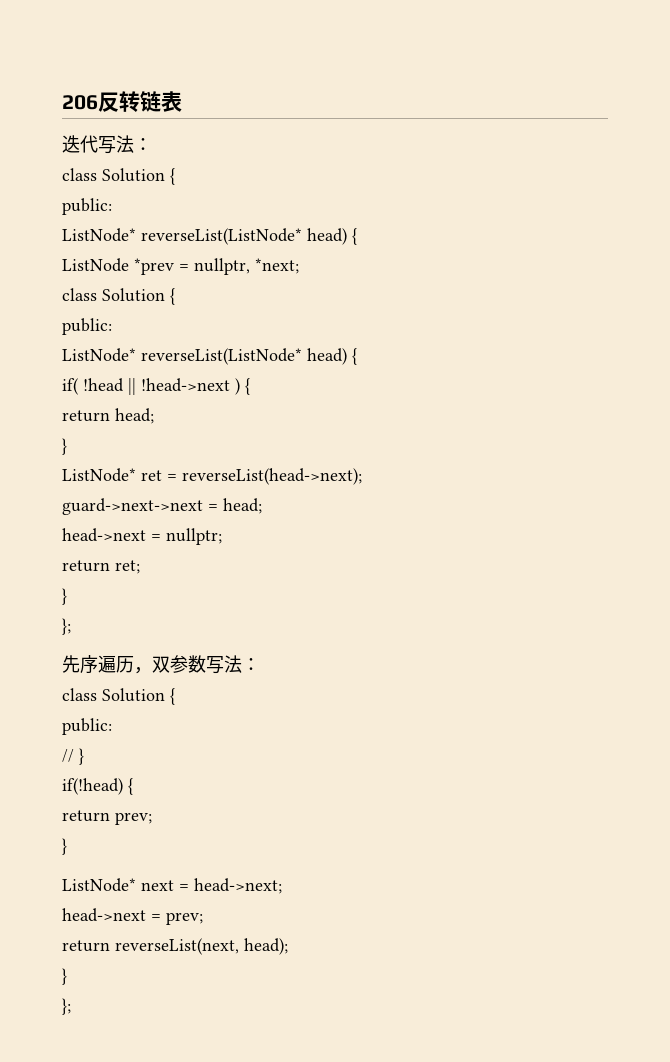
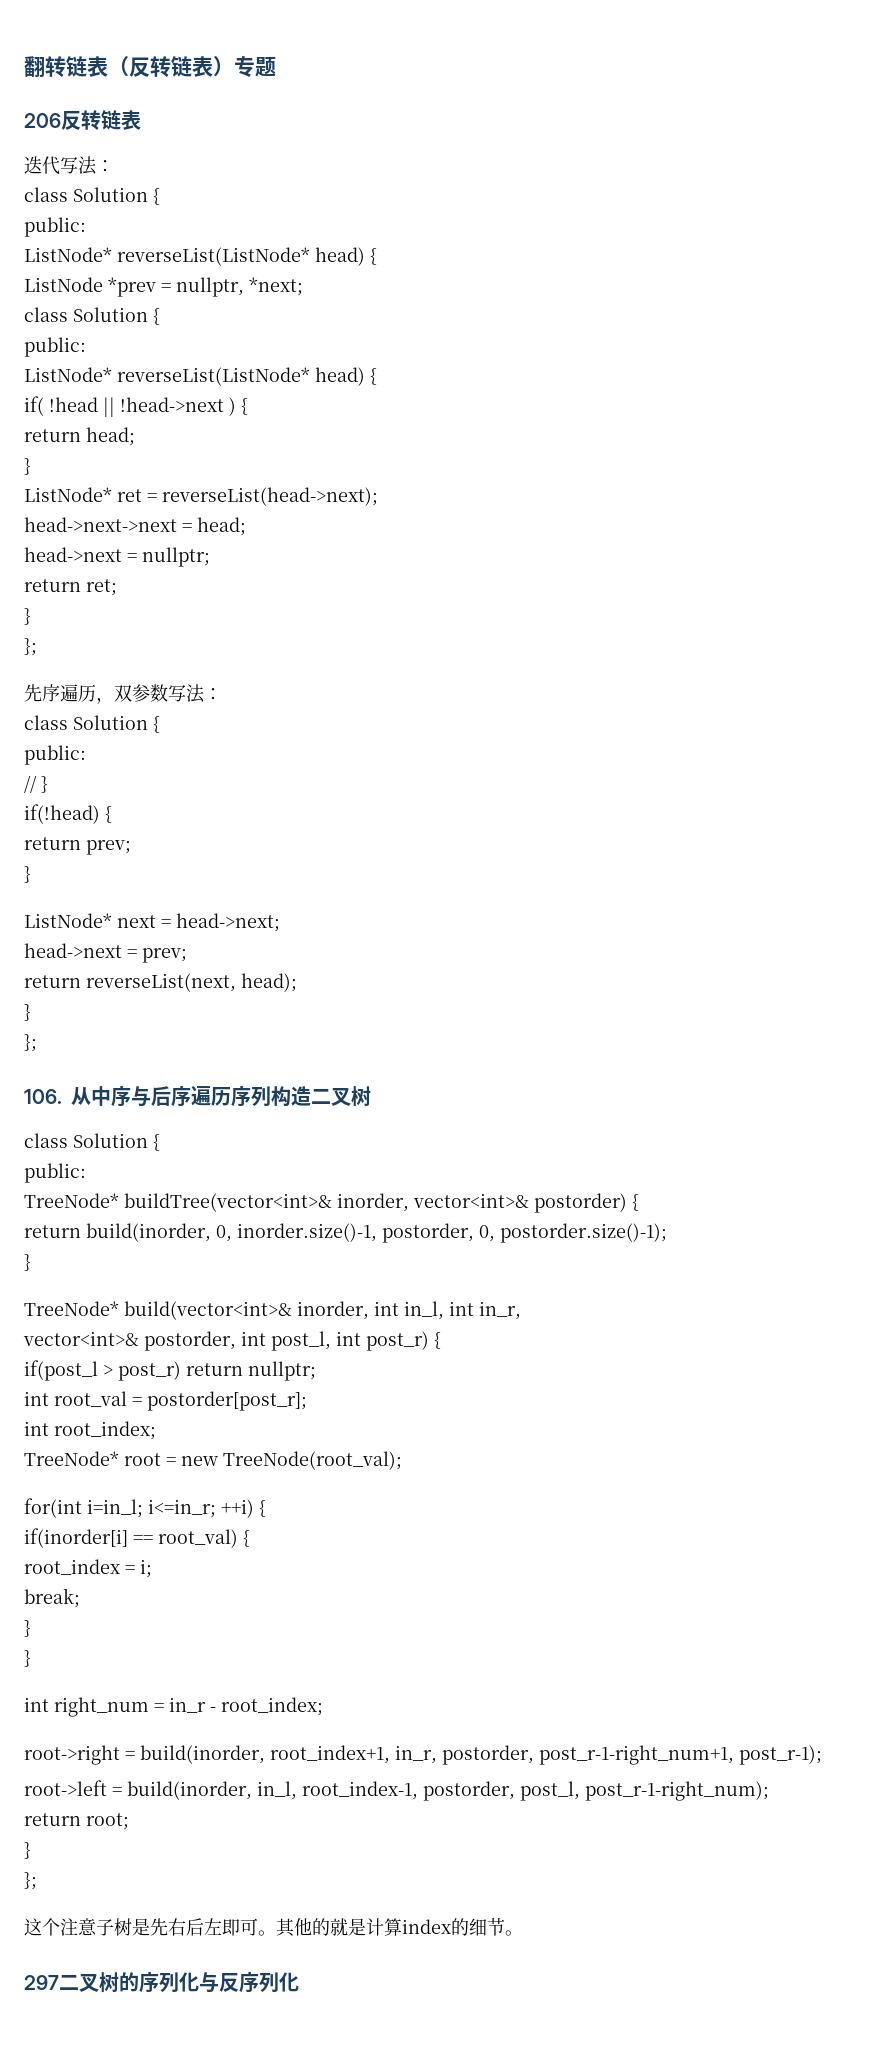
(62, 102) none -> [24,56,276,77] 翻转链表（反转链表）专题 //
[62,498,203,515] guard->next->next -> [24,517,177,532] head->next->next
(71, 1006) none -> [24,1086,371,1107] [24,1133,160,1151] [24,1163,86,1183] [24,1193,639,1213] [24,1223,667,1243] [24,1254,31,1271] [24,1301,521,1320] [23,1331,441,1351] [24,1360,316,1381] [24,1391,307,1411] [24,1421,156,1440] [24,1451,402,1470] [24,1498,266,1518] [24,1528,250,1548] [24,1559,152,1578] [24,1588,80,1608] [24,1620,31,1637] [24,1650,31,1667] [24,1697,323,1717] [24,1745,822,1765] [24,1780,769,1801] [24,1813,129,1830] [24,1842,31,1859] [24,1872,37,1890] [24,1918,523,1937] [24,1972,299,1993] // 106.从中序与后序遍历序列构造二叉树 // class Solution { // public: // TreeNode* buildTree(vector<int>& inorder, vector<int>& postorder) { // return build(inorder, 0, inorder.size()-1, postorder, 0, postorder.size()-1); // } // TreeNode* build(vector<int>& inorder, int in_l, int in_r, // vector<int>& postorder, int post_l, int post_r) { // if(post_l > post_r) return nullptr; // int root_val = postorder[post_r]; // int root_index; // TreeNode* root = new TreeNode(root_val); // for(int i=in_l; i<=in_r; ++i) { // if(inorder[i] == root_val) { // root_index = i; // break; // } // } // int right_num = in_r - root_index; // root->right = build(inorder, root_index+1, in_r, postorder, post_r-1-right_num+1, post_r-1); // root->left = build(inorder, in_l, root_index-1, postorder, post_l, post_r-1-right_num); // return root; // } // }; // 这个注意子树是先右后左即可。其他的就是计算index的细节。 // 297二叉树的序列化与反序列化

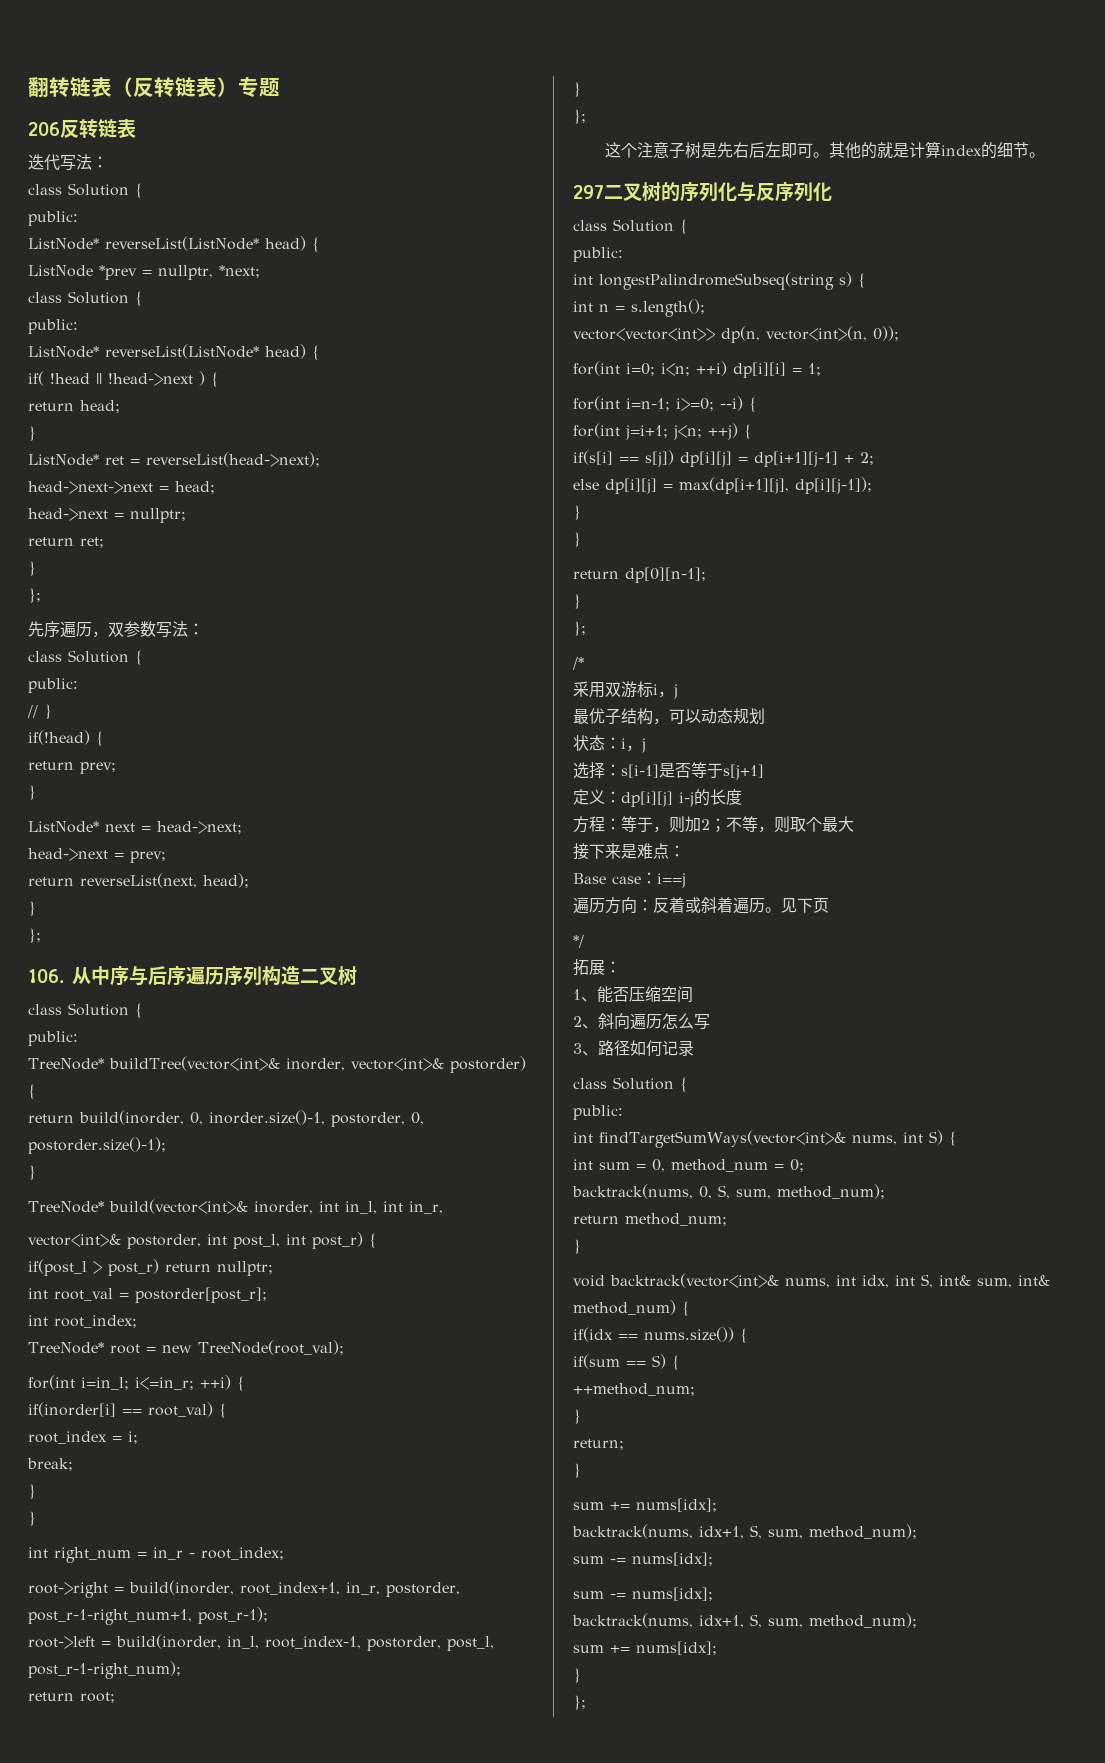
(299, 1982) none -> [573,219,688,234] [573,247,623,262] [573,272,866,290] [573,299,705,317] [573,326,899,343] [573,361,821,378] [573,396,757,412] [573,423,752,440] [573,450,874,467] [573,477,872,494] [573,505,581,520] [573,532,581,547] [573,567,706,583] [573,594,581,609] [573,621,586,636] [572,657,584,670] [573,681,678,699] [573,708,765,725] [573,735,646,753] [573,762,764,780] [573,789,742,807] [573,816,854,833] [573,843,685,860] [573,872,686,888] [573,897,829,914] [573,935,584,948] [573,959,621,975] [573,986,693,1003] [573,1013,710,1030] [573,1040,694,1056] [573,1077,688,1092] [573,1105,623,1120] [573,1130,957,1148] [573,1159,804,1172] [572,1184,885,1199] [573,1213,727,1226] [573,1239,581,1254] [573,1273,1050,1288] [573,1300,690,1316] [573,1327,748,1343] [573,1354,680,1370] [573,1383,695,1396] [573,1409,581,1424] [573,1439,624,1450] [573,1463,581,1478] [573,1498,717,1512] [572,1524,917,1539] [573,1552,713,1566] [573,1587,713,1601] [572,1613,917,1628] [573,1641,717,1655] [573,1668,581,1683] [573,1695,586,1710] // class Solution { // public: // int longestPalindromeSubseq(string s) { // int n = s.length(); // vector<vector<int>> dp(n, vector<int>(n, 0)); // for(int i=0; i<n; ++i) dp[i][i] = 1; // for(int i=n-1; i>=0; --i) { // for(int j=i+1; j<n; ++j) { // if(s[i] == s[j]) dp[i][j] = dp[i+1][j-1] + 2; // else dp[i][j] = max(dp[i+1][j], dp[i][j-1]); // } // } // return dp[0][n-1]; // } // }; // /* // 采用双游标i，j // 最优子结构，可以动态规划 // 状态：i，j // 选择：s[i-1]是否等于s[j+1] // 定义：dp[i][j] i-j的长度 // 方程：等于，则加2；不等，则取个最大 // 接下来是难点： // Base case：i==j // 遍历方向：反着或斜着遍历。见下页 // */ // 拓展： // 1、能否压缩空间 // 2、斜向遍历怎么写 // 3、路径如何记录 // class Solution { // public: // int findTargetSumWays(vector<int>& nums, int S) { // int sum = 0, method_num = 0; // backtrack(nums, 0, S, sum, method_num); // return method_num; // } // void backtrack(vector<int>& nums, int idx, int S, int& sum, int& method_num) { // if(idx == nums.size()) { // if(sum == S) { // ++method_num; // } // return; // } // sum += nums[idx]; // backtrack(nums, idx+1, S, sum, method_num); // sum -= nums[idx]; // sum -= nums[idx]; // backtrack(nums, idx+1, S, sum, method_num); // sum += nums[idx]; // } // };

